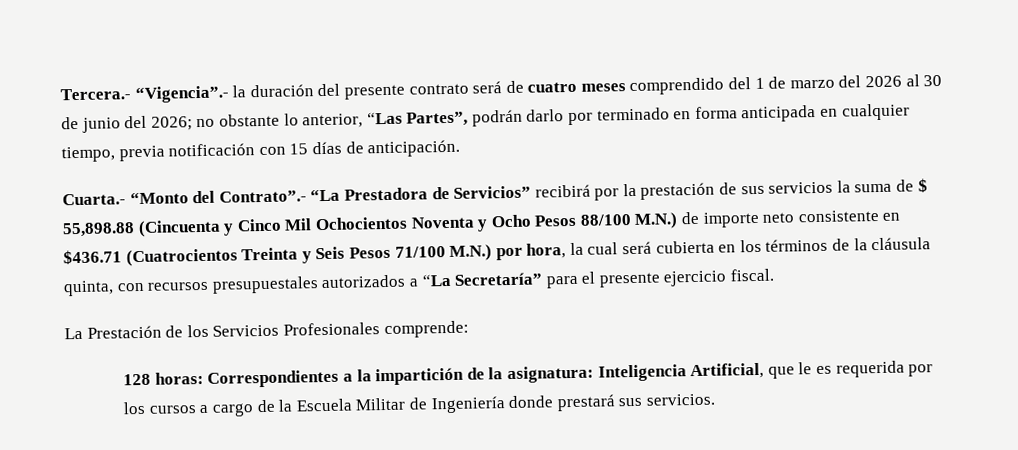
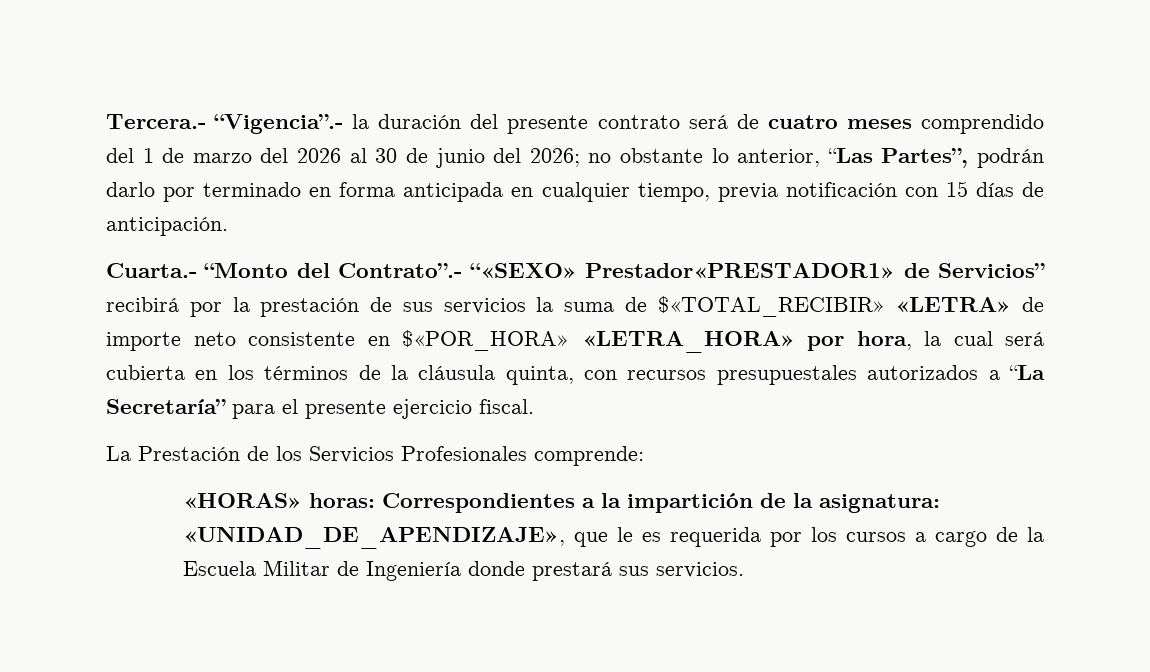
[310,187,428,202] “La Prestadora -> [469,263,896,278] “«SEXO» Prestador«PRESTADOR1»
[917,178,928,193] [62,212,679,238] $ 55,898.88 (Cincuenta y Cinco Mil Ochocientos Noventa y Ocho Pesos 88/100 M.N.) -> [657,296,1012,317] $«TOTAL_RECIBIR» «LETRA»
[63,244,493,267] $436.71 (Cuatrocientos Treinta y Seis Pesos 71/100 M.N.) -> [402,330,795,353] $«POR_HORA» «LETRA_HORA»
[123,373,152,386] 128 -> [183,493,303,508] «HORAS»
[597,362,765,382] Inteligencia Artificial, -> [183,527,566,549] «UNIDAD_DE_APENDIZAJE»,

